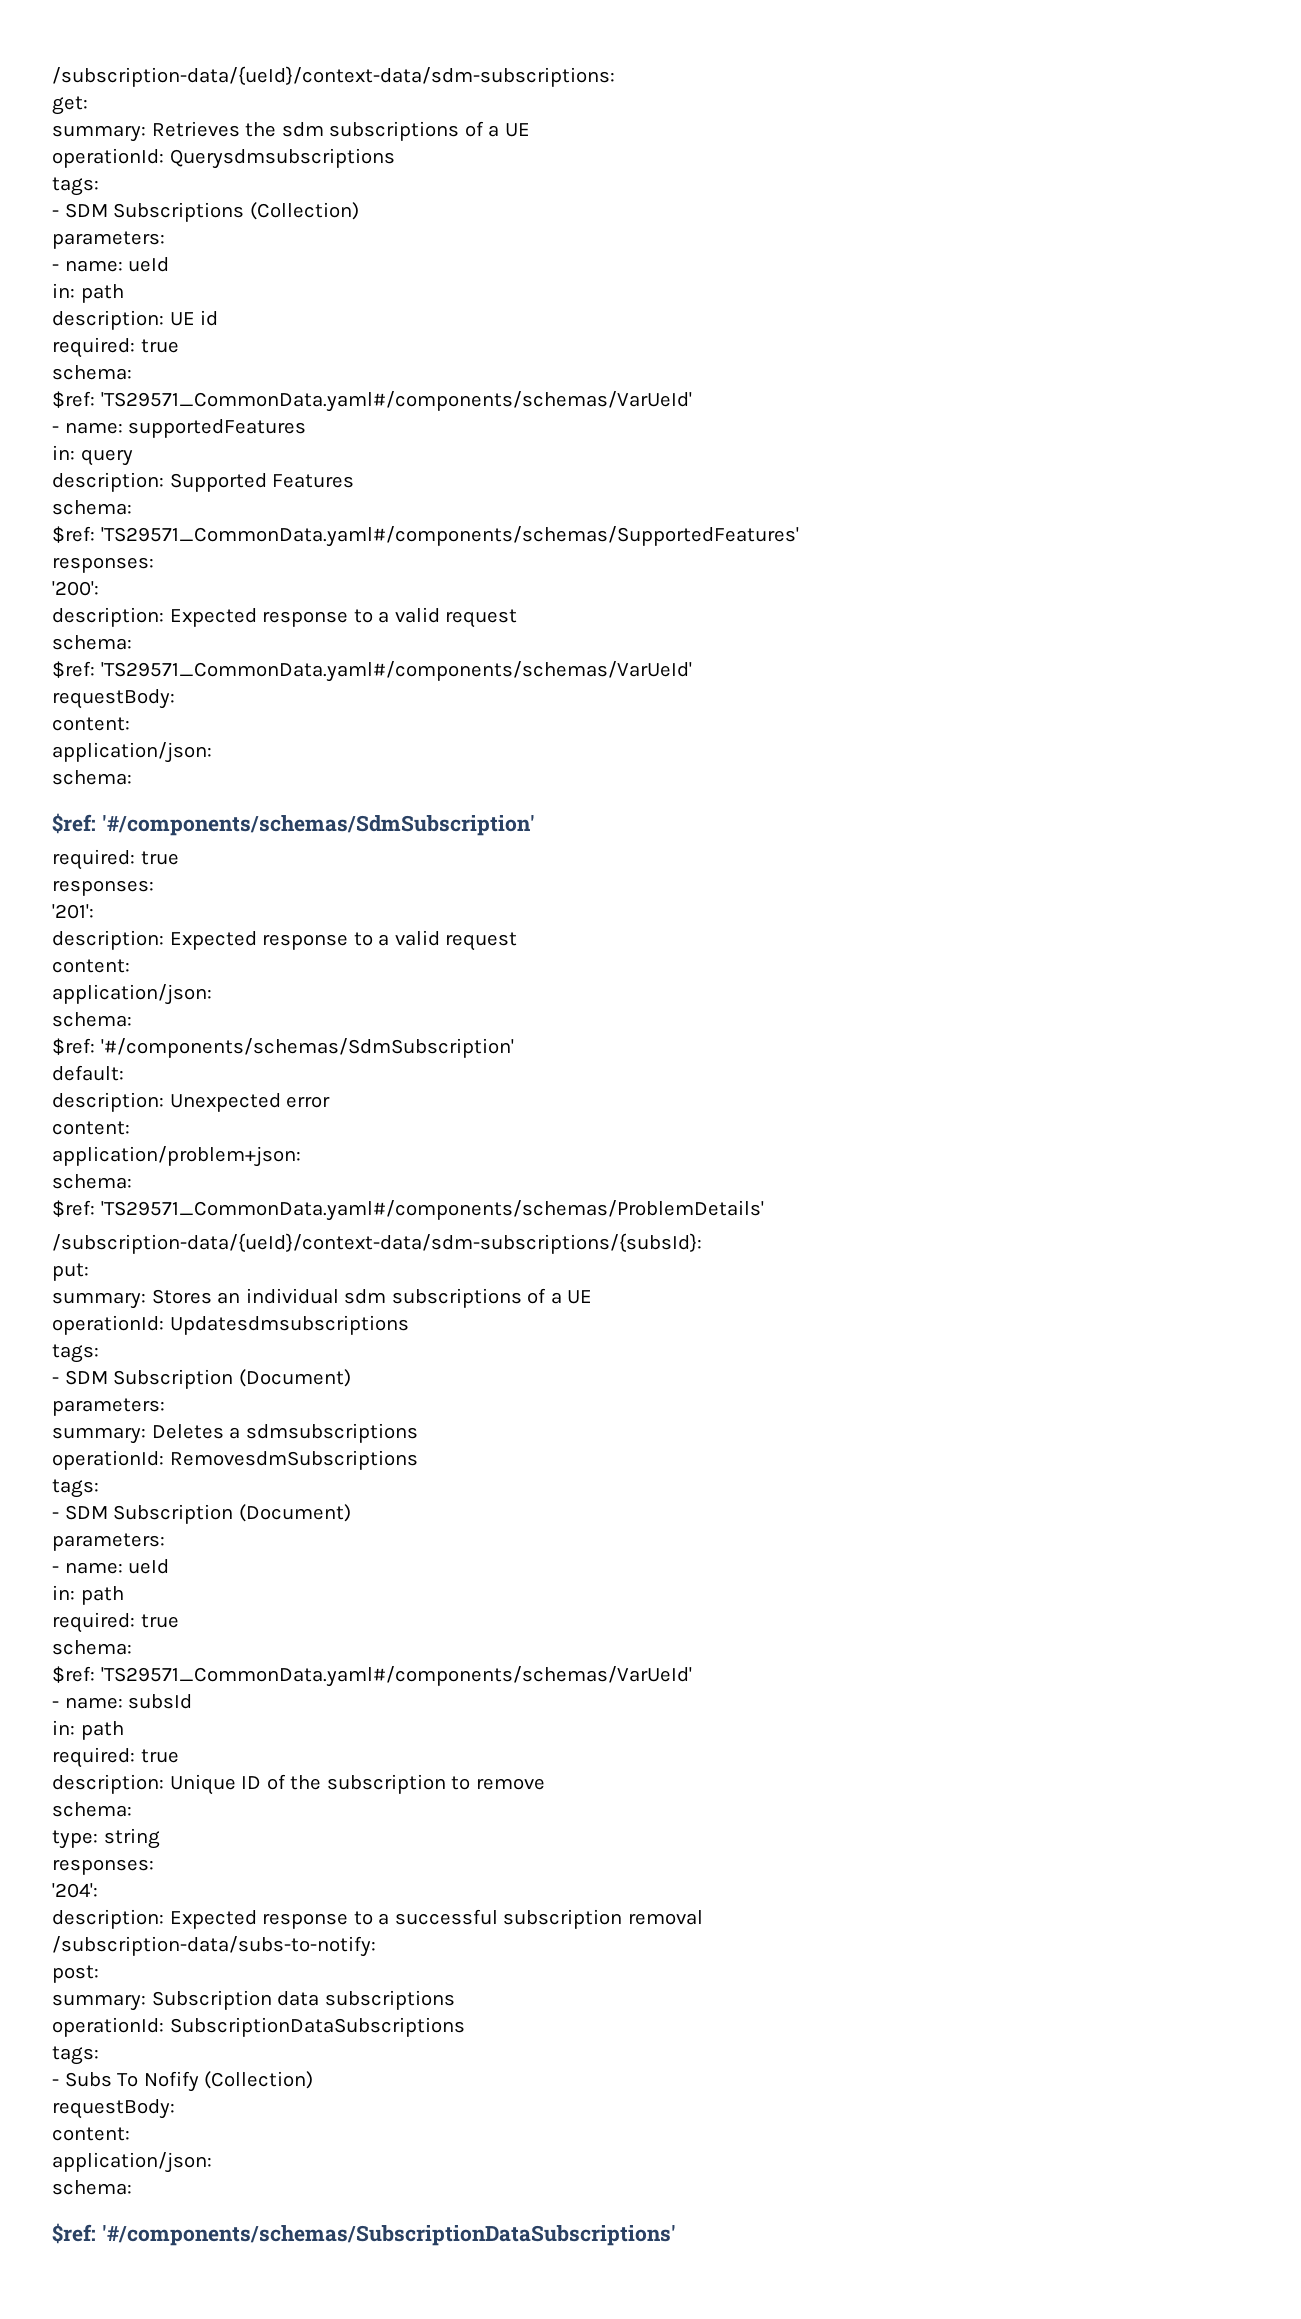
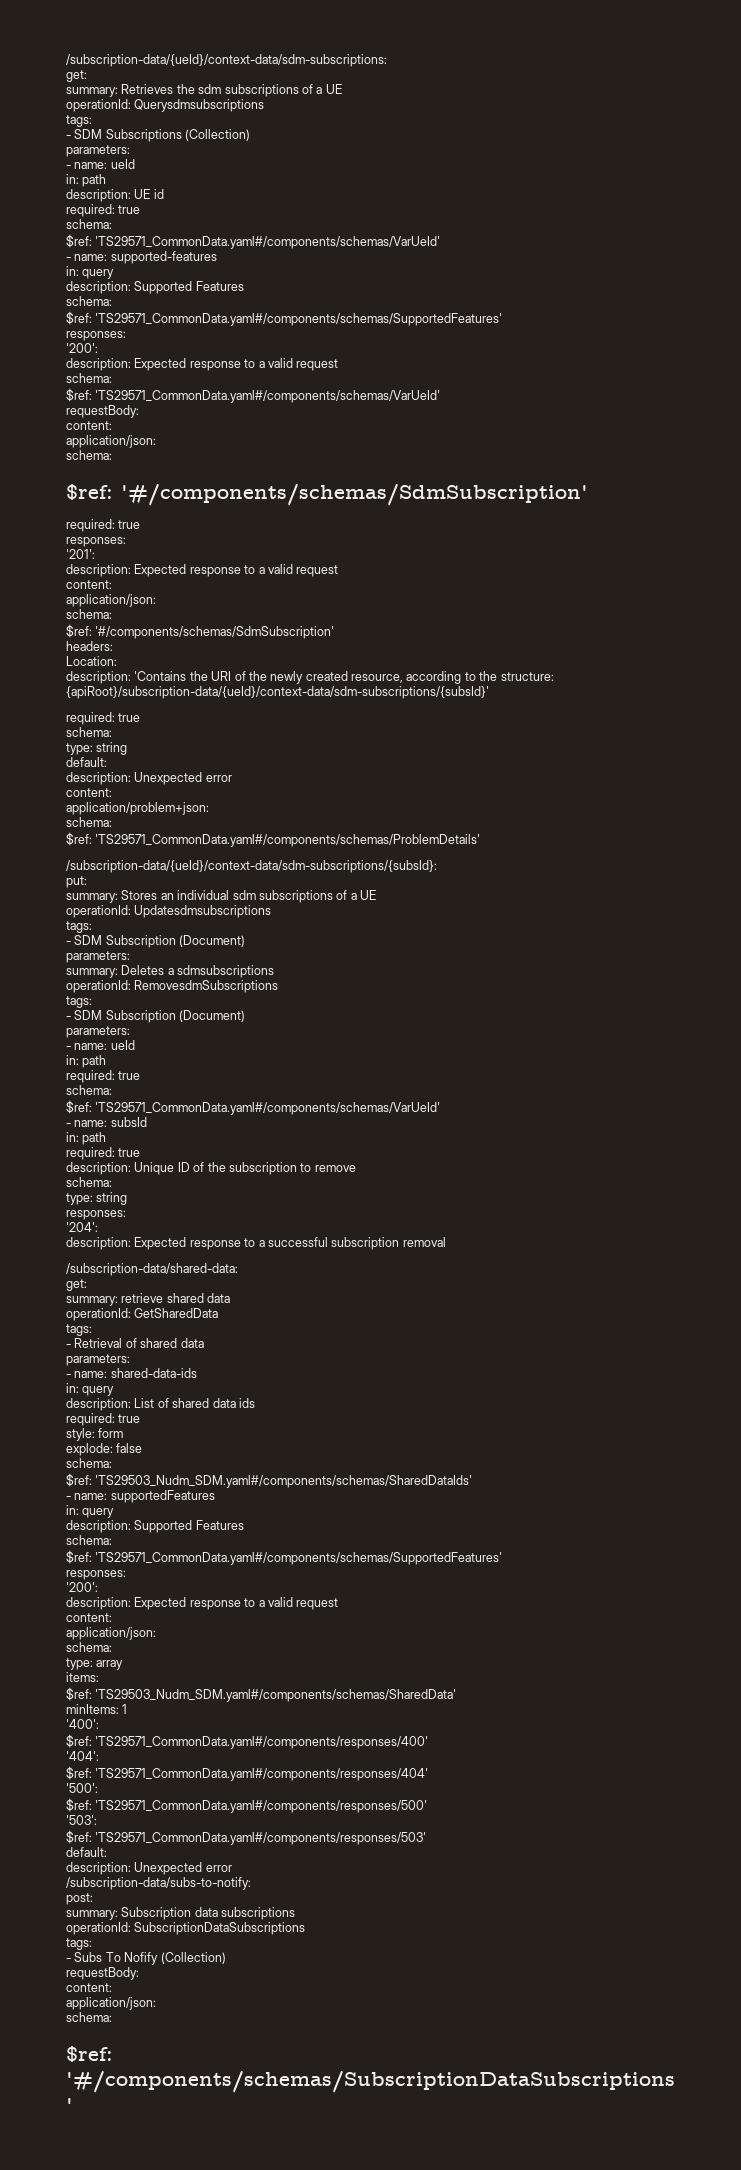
[128,419,307,438] supportedFeatures -> [110,251,217,264] supported-features
(514, 1048) none -> [66,641,113,651] [66,656,117,666] [66,671,554,684] [66,686,489,699] [66,712,141,725] [66,727,112,737] [66,742,128,755] // headers: // Location: // description: 'Contains the URI of the newly created resource, according to the structure: {apiRoot}/subscription-data/{ueId}/context-data/sdm-subscriptions/{subsId}' // required: true // schema: // type: string
(703, 1917) none -> [66,1263,238,1276] [66,1279,87,1291] [66,1293,231,1306] [66,1308,219,1321] [66,1324,92,1336] [66,1338,204,1348] [66,1354,130,1366] [66,1368,197,1378] [66,1383,115,1396] [66,1398,255,1411] [66,1413,141,1426] [66,1428,124,1441] [66,1443,143,1456] [66,1458,112,1468] [66,1473,473,1488] [66,1490,215,1503] [66,1505,115,1518] [66,1520,244,1533] [66,1535,112,1545] [66,1550,503,1565] [66,1570,126,1580] [66,1582,98,1592] [66,1597,339,1610] [66,1613,112,1622] [66,1627,156,1640] [66,1642,112,1652] [66,1658,124,1670] [66,1672,99,1682] [66,1687,457,1702] [66,1704,128,1714] [66,1719,99,1729] [66,1734,429,1749] [66,1751,99,1761] [66,1766,429,1781] [66,1783,98,1793] [66,1798,428,1813] [66,1815,97,1825] [66,1830,427,1845] [66,1847,107,1857] [66,1862,232,1875] // /subscription-data/shared-data: // get: // summary: retrieve shared data // operationId: GetSharedData // tags: // - Retrieval of shared data // parameters: // - name: shared-data-ids // in: query // description: List of shared data ids // required: true // style: form // explode: false // schema: // $ref: 'TS29503_Nudm_SDM.yaml#/components/schemas/SharedDataIds' // - name: supportedFeatures // in: query // description: Supported Features // schema: // $ref: 'TS29571_CommonData.yaml#/components/schemas/SupportedFeatures' // responses: // '200': // description: Expected response to a valid request // content: // application/json: // schema: // type: array // items: // $ref: 'TS29503_Nudm_SDM.yaml#/components/schemas/SharedData' // minItems: 1 // '400': // $ref: 'TS29571_CommonData.yaml#/components/responses/400' // '404': // $ref: 'TS29571_CommonData.yaml#/components/responses/404' // '500': // $ref: 'TS29571_CommonData.yaml#/components/responses/500' // '503': // $ref: 'TS29571_CommonData.yaml#/components/responses/503' // default: // description: Unexpected error

